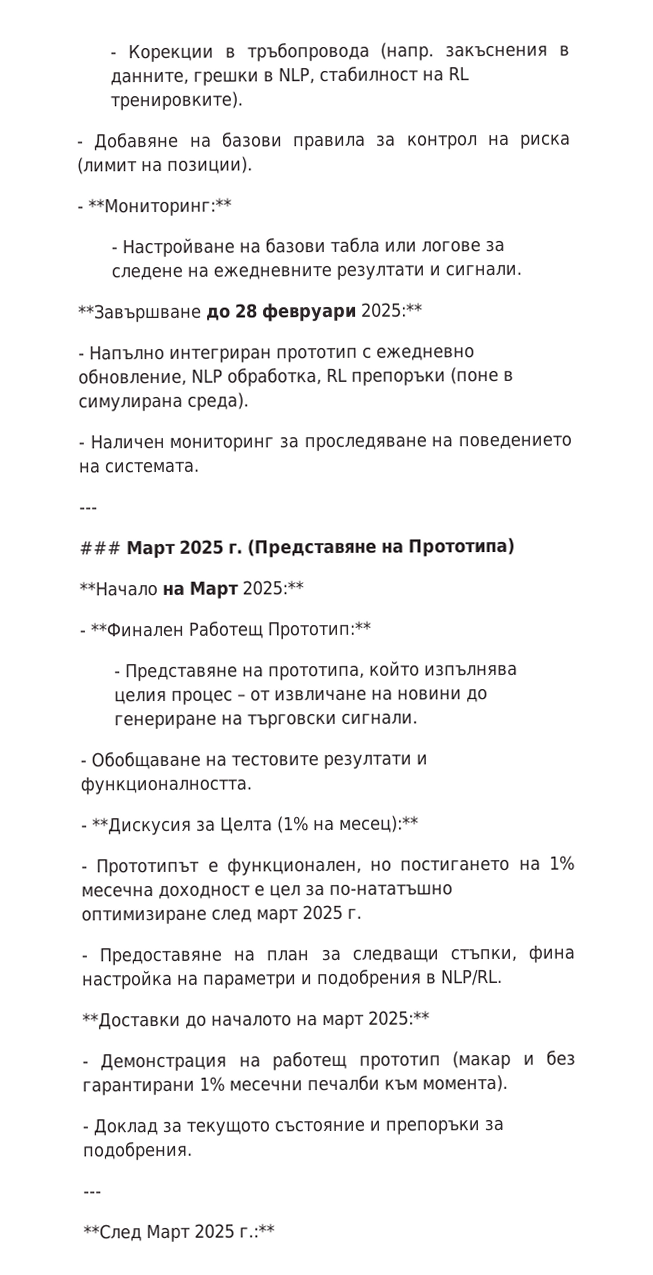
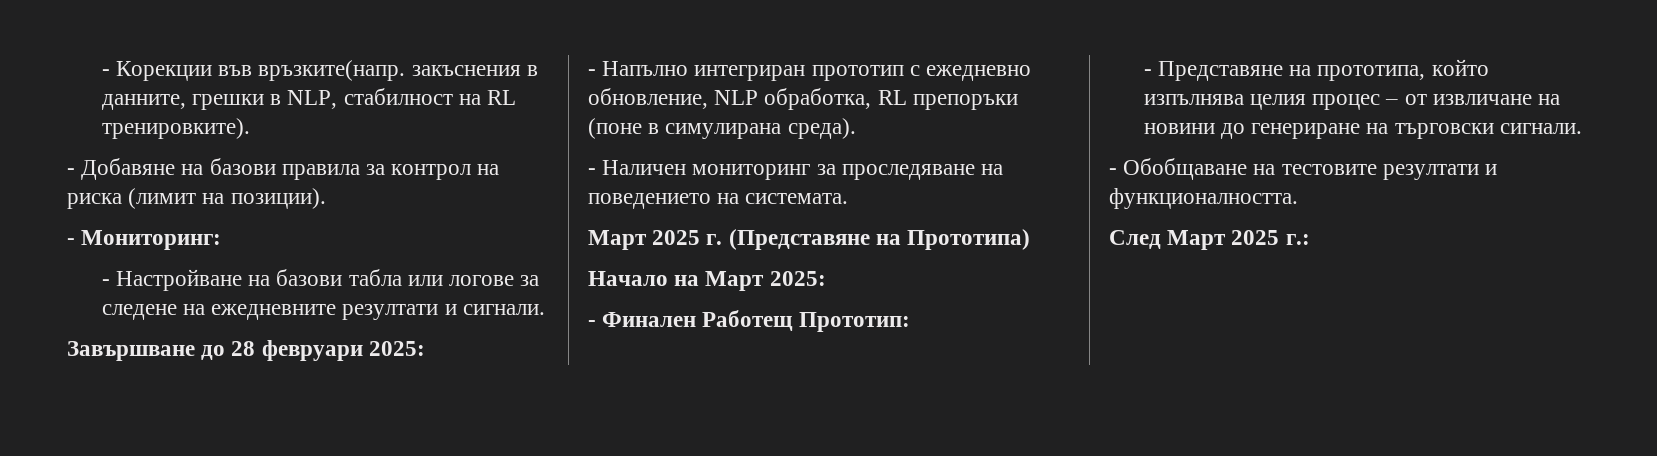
[224,42,435,62] в тръбопровода (напр. -> [218,60,406,81] във връзките(напр.
[88,197,232,217] **Мониторинг:** -> [81,230,222,250] Мониторинг:
[78,303,202,323] **Завършване -> [67,341,195,361] Завършване
[361,302,423,318] 2025:** -> [368,341,425,356] 2025:
[79,507,98,514] [79,541,122,555] --- // ### -> (849, 198) none
[79,581,158,597] **Начало -> [588,271,668,286] Начало
[242,580,304,596] [79,620,372,640] 2025:** // - **Финален Работещ Прототип:** -> [769,271,826,286] [588,310,910,332] 2025: // - Финален Работещ Прототип:
[81,815,419,836] [81,855,575,877] [81,883,453,900] [81,904,362,925] [81,944,575,966] [81,968,503,990] [82,1010,430,1030] [82,1050,576,1072] [82,1074,508,1096] [82,1118,504,1136] [82,1141,193,1161] [83,1191,102,1198] [83,1223,275,1243] - **Дискусия за Целта (1% на месец):** // - Прототипът е функционален, но постигането на 1% месечна доходност е цел за по-нататъшно оптимизиране след март 2025 г. // - Предоставяне на план за следващи стъпки, фина настройка на параметри и подобрения в NLP/RL. // **Доставки до началото на март 2025:** // - Демонстрация на работещ прототип (макар и без гарантирани 1% месечни печалби към момента). // - Доклад за текущото състояние и препоръки за подобрения. // --- // **След Март 2025 г.:** -> [1109,230,1310,250] След Март 2025 г.:

